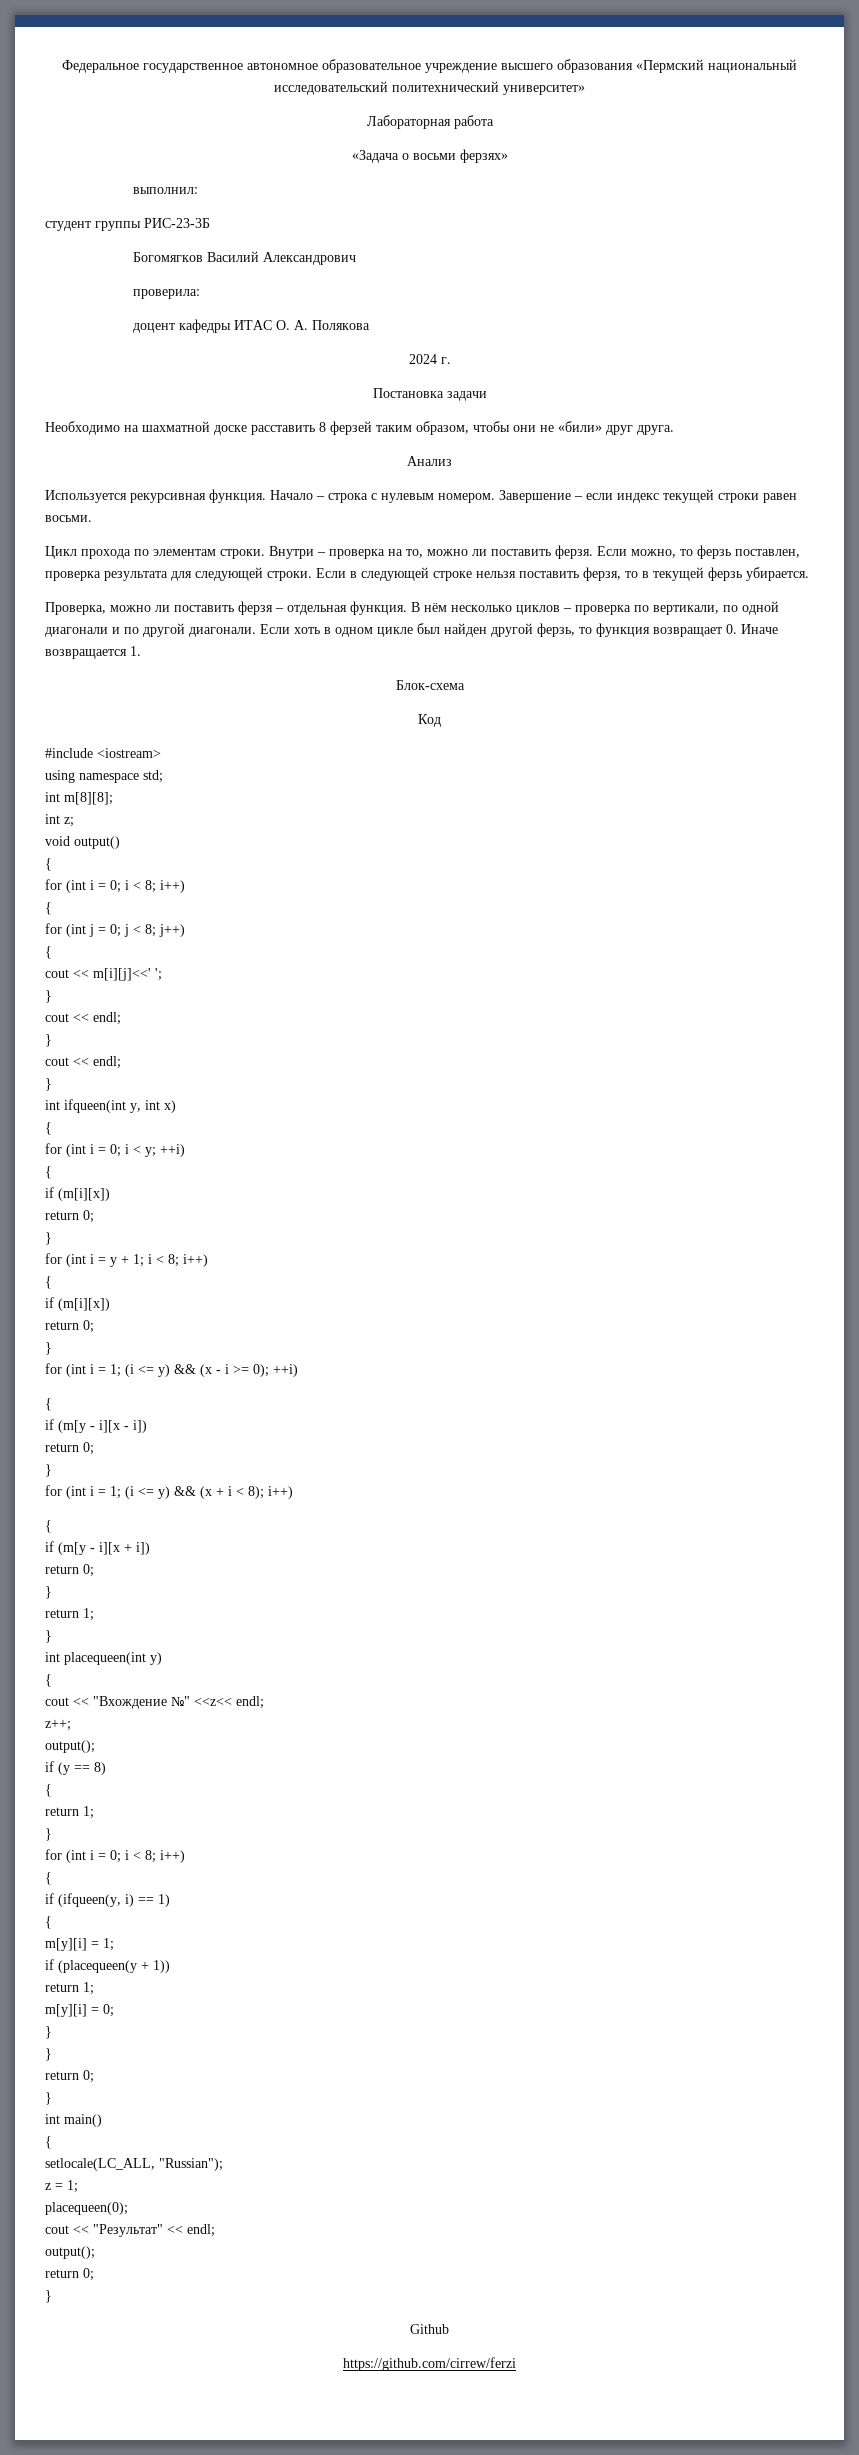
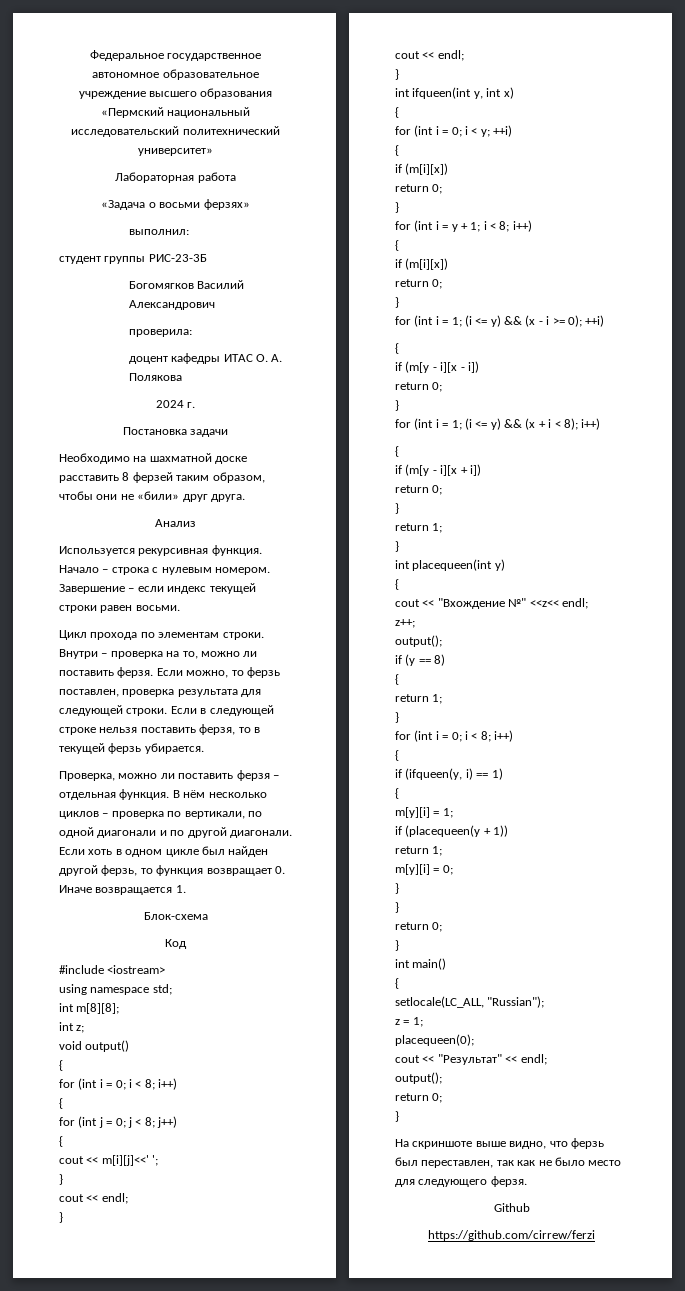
(52, 2296) none -> [395,1138,604,1149] [395,1157,622,1168] [395,1176,527,1187] // На скриншоте выше видно, что ферзь был переставлен, так как не было место для следующего ферзя.

